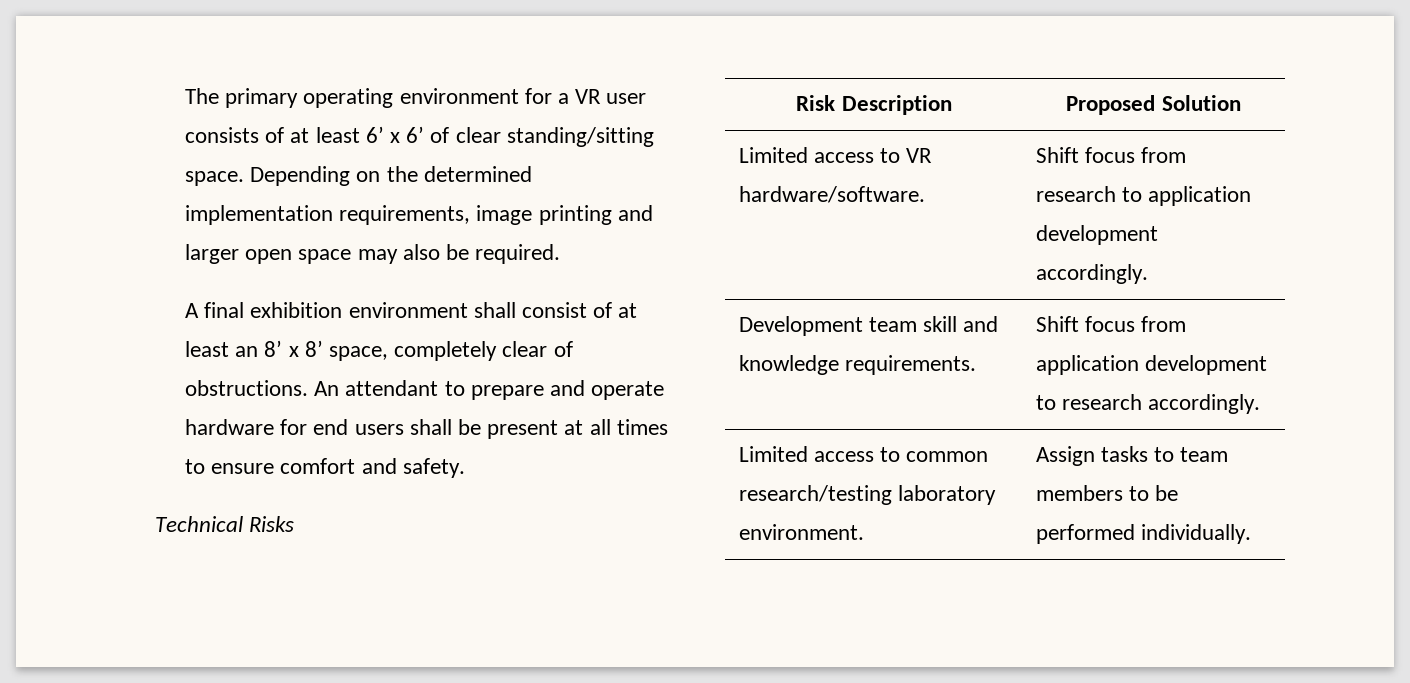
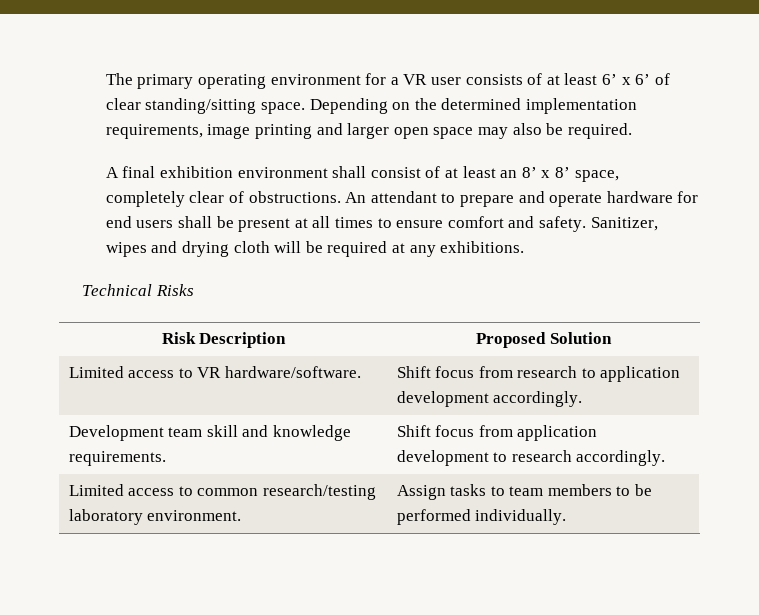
(465, 468) none -> [590,217,658,231] [105,241,525,257] Sanitizer, wipes and drying cloth will be required at any exhibitions.

